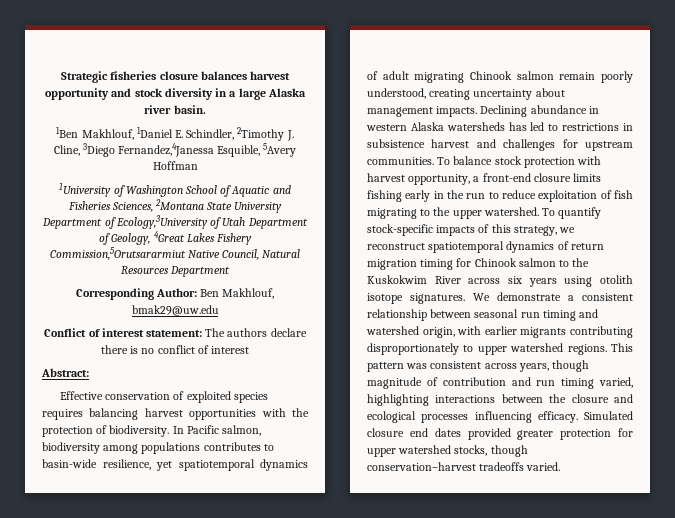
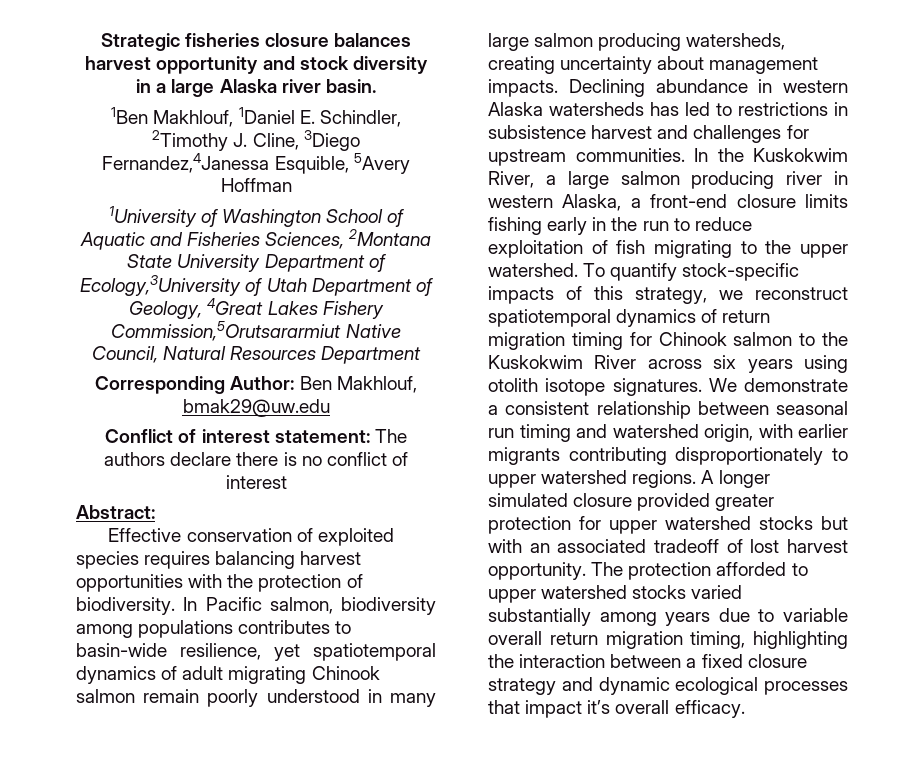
[367,88,426,99] understood, -> [266,689,436,707] [488,33,786,51] understood in many large salmon producing watersheds,
[437,156,602,168] [367,173,471,185] To balance stock protection with harvest opportunity, -> [694,148,848,162] [488,171,848,189] [488,194,622,211] In the Kuskokwim River, a large salmon producing river in western Alaska,
[611,343,633,352] [367,360,590,372] [367,377,633,389] [367,394,633,406] [367,411,633,423] [367,428,461,437] This pattern was consistent across years, though magnitude of contribution and run timing varied, highlighting interactions between the closure and ecological processes influencing efficacy. Simulated closure end dates -> [701,470,770,488] [488,493,633,507] A longer simulated closure
[454,445,528,457] [367,462,561,471] stocks, though conservation–harvest tradeoffs varied. -> [759,516,848,530] [488,539,848,553] [488,562,808,580] [488,585,743,603] [488,608,848,626] [488,631,848,649] [488,654,807,668] [488,677,848,695] [488,700,745,718] stocks but with an associated tradeoff of lost harvest opportunity. The protection afforded to upper watershed stocks varied substantially among years due to variable overall return migration timing, highlighting the interaction between a fixed closure strategy and dynamic ecological processes that impact it’s overall efficacy.

